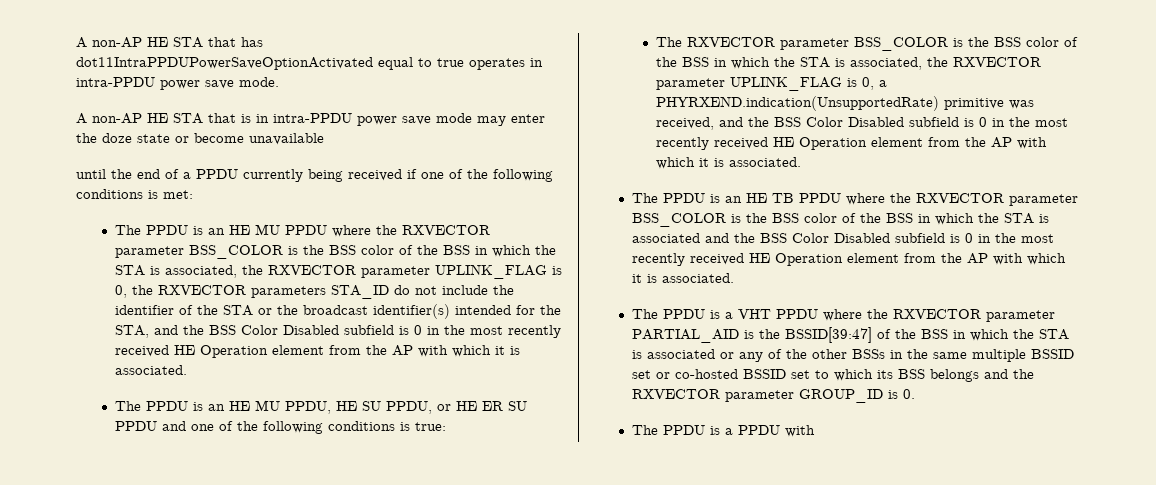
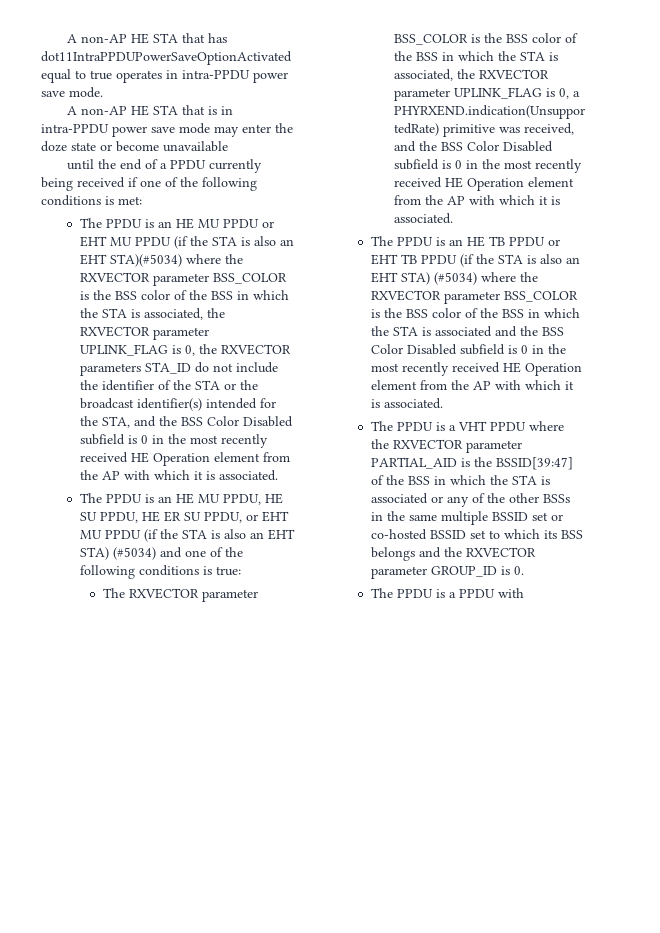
(328, 230) none -> [261,221,274,228] [79,236,294,249] [79,254,182,267] or EHT MU PPDU (if the STA is also an EHT STA)(#5034)
[437,404,452,411] or -> (138, 517) none
[115,421,158,431] PPDU -> [203,511,289,523] [79,529,295,542] [79,547,156,560] PPDU, or EHT MU PPDU (if the STA is also an EHT STA) (#5034)
(842, 198) none -> [547,239,560,246] [370,254,580,267] [370,272,477,285] or EHT TB PPDU (if the STA is also an EHT STA) (#5034)

